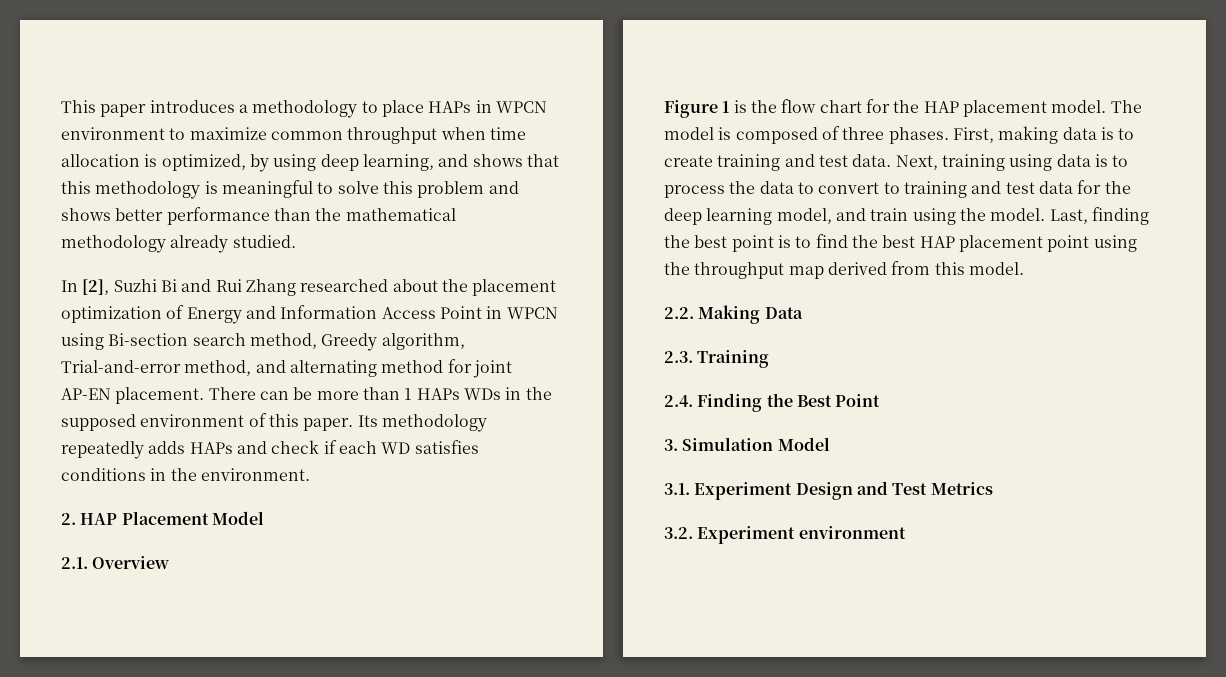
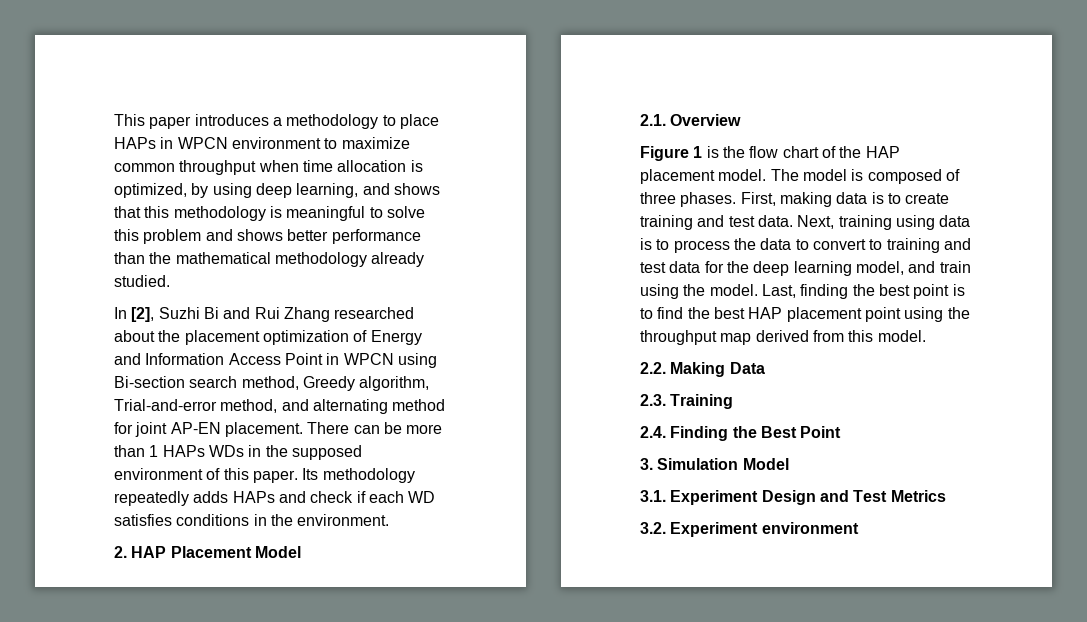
[865,99,890,113] for -> [821,146,836,158] of

